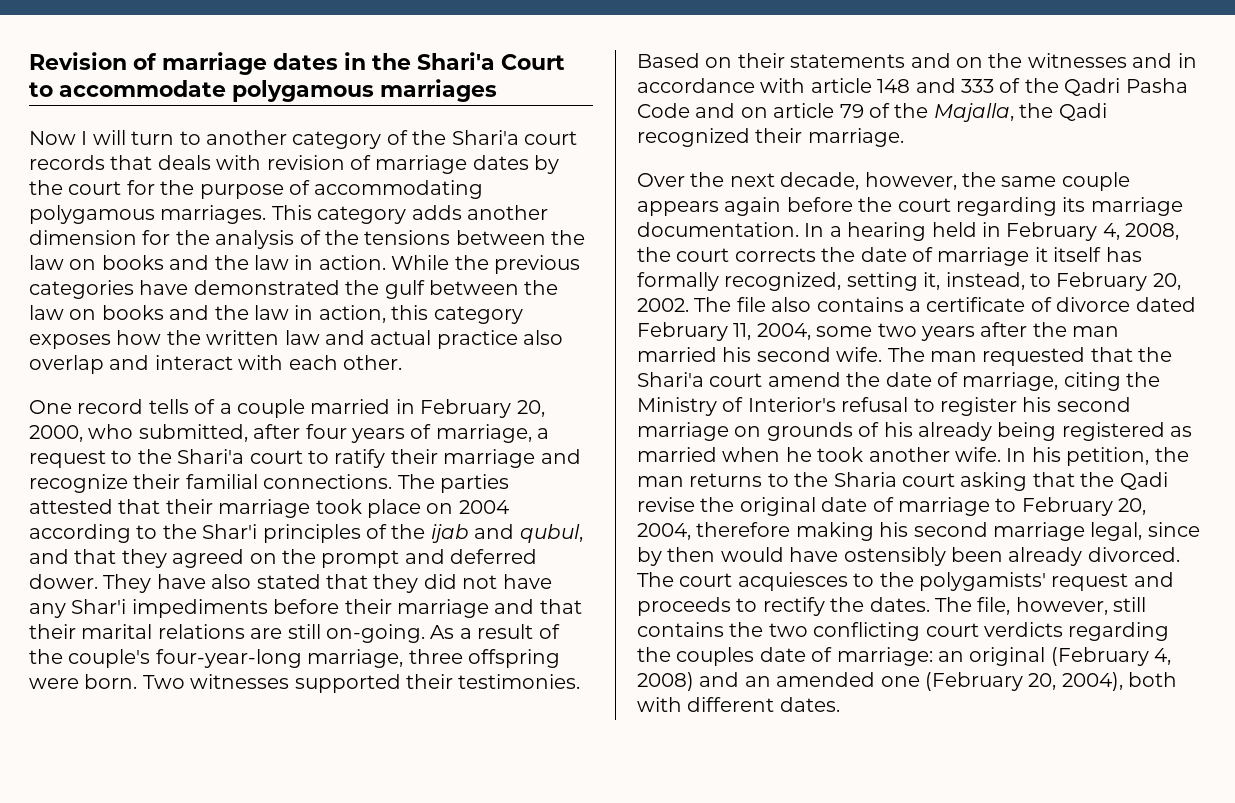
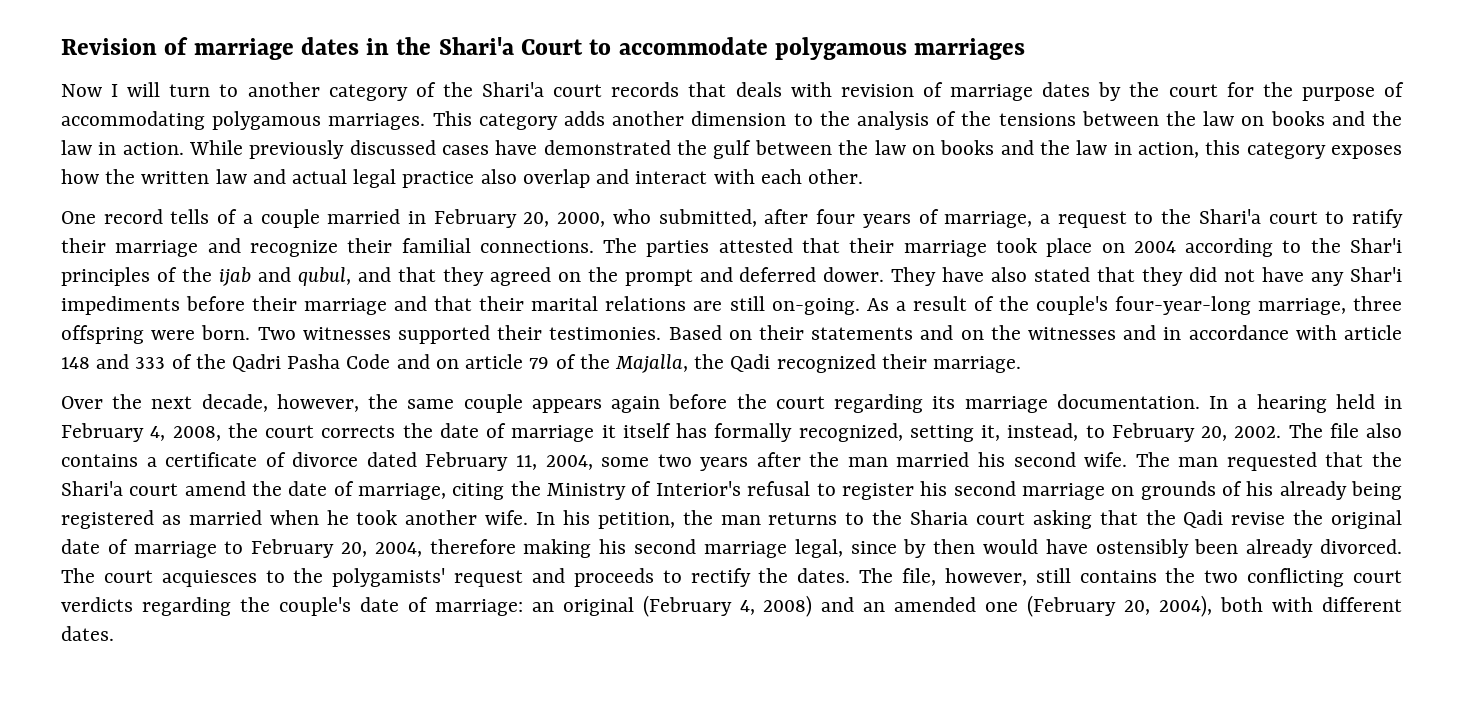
[142,230,171,245] for -> [793,113,813,126] to
[454,255,580,274] [29,280,134,299] the previous categories -> [249,140,490,159] previously discussed cases
(432, 337) none -> [353,169,397,188] legal
[676,647,755,666] couples -> [278,597,351,616] couple's

